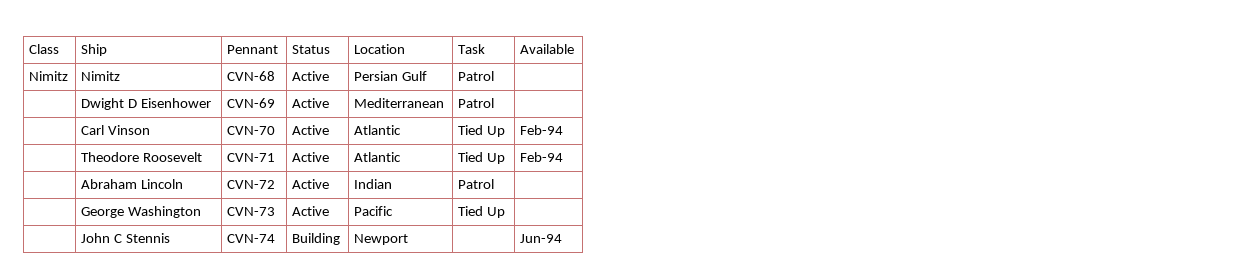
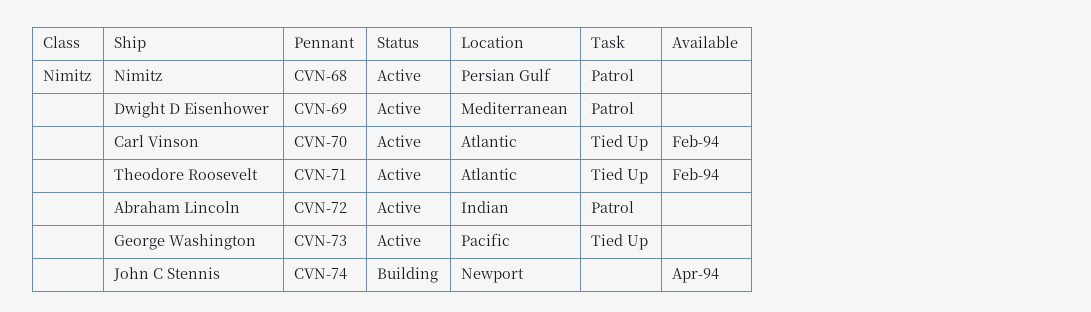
[520,234,563,243] Jun-94 -> [672,268,720,283] Apr-94

